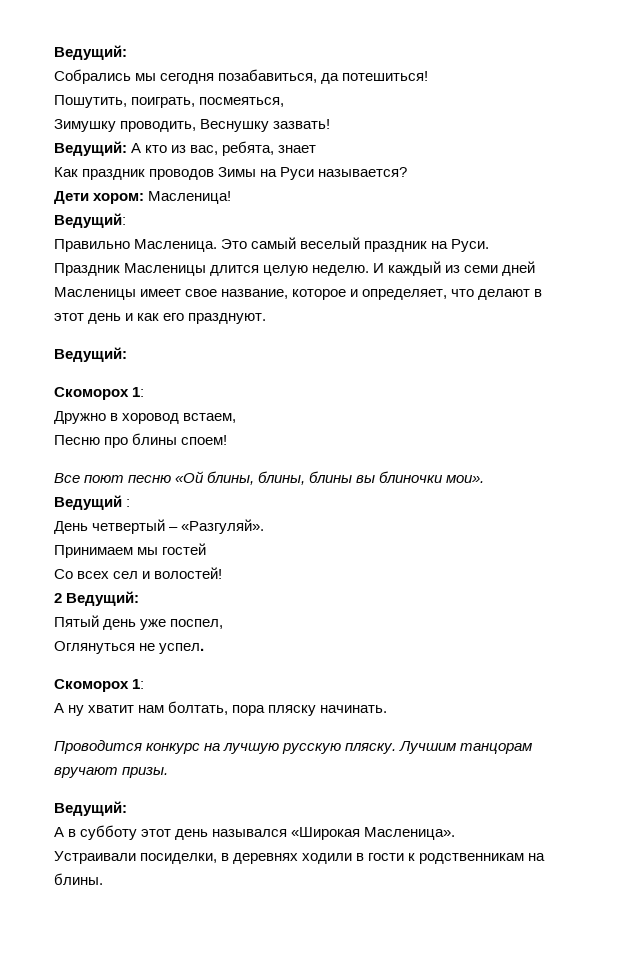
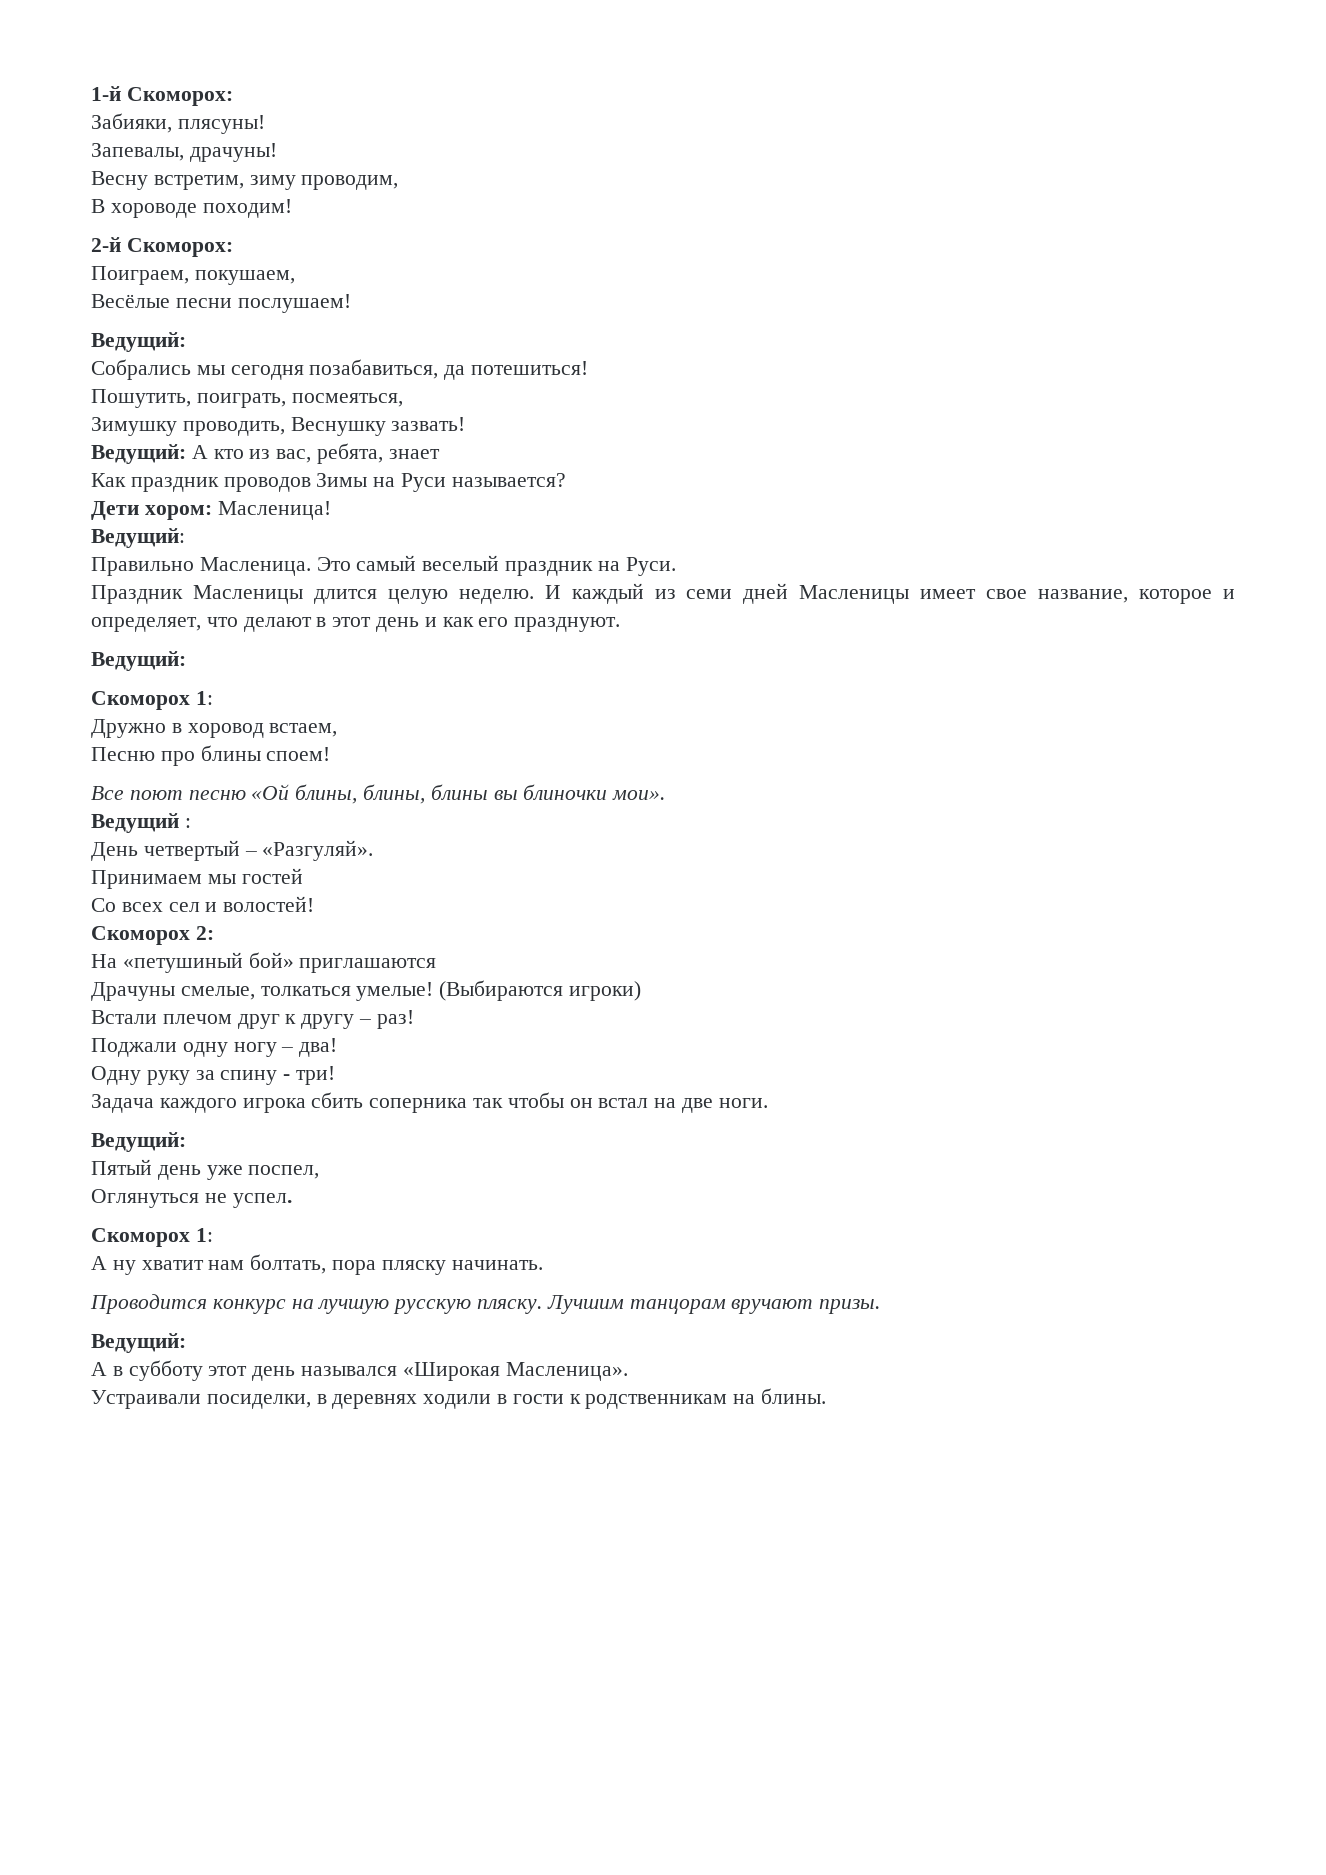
(54, 52) none -> [91,86,233,106] [91,113,265,134] [91,143,277,162] [91,171,399,190] [91,199,292,218] [91,237,233,257] [91,266,295,285] [91,294,351,313] 1-й Скоморох: // Забияки, плясуны! // Запевалы, драчуны! // Весну встретим, зиму проводим, // В хороводе походим! // 2-й Скоморох: // Поиграем, покушаем, // Весёлые песни послушаем! //
[54,593,62,603] 2 -> [91,926,214,945] [91,952,437,973] [91,980,642,1001] [91,1010,414,1029] [91,1038,338,1057] [91,1066,336,1085] [91,1092,768,1113] Скоморох 2: // На «петушиный бой» приглашаются // Драчуны смелые, толкаться умелые! (Выбираются игроки) // Встали плечом друг к другу – раз! // Поджали одну ногу – два! // Одну руку за спину - три! // Задача каждого игрока сбить соперника так чтобы он встал на две ноги. //

